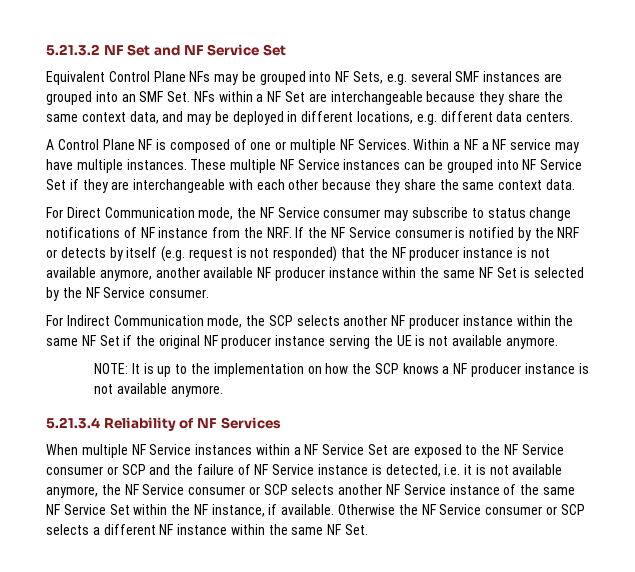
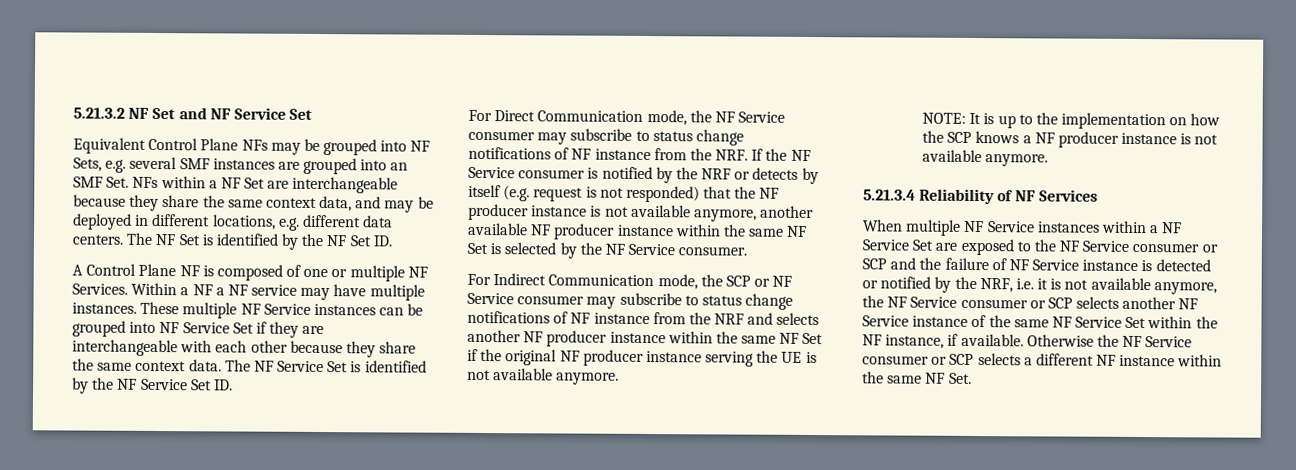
(574, 117) none -> [126,232,392,250] The NF Set is identified by the NF Set ID.
(575, 184) none -> [224,359,427,373] [72,377,233,394] The NF Service Set is identified by the NF Service Set ID.
(293, 320) none -> [754,275,793,287] [467,292,794,310] [467,310,774,325] or NF Service consumer may subscribe to status change notifications of NF instance from the NRF and
[385,464,441,477] detected, -> [1155,259,1211,272] [862,276,1013,293] detected or notified by the NRF,

